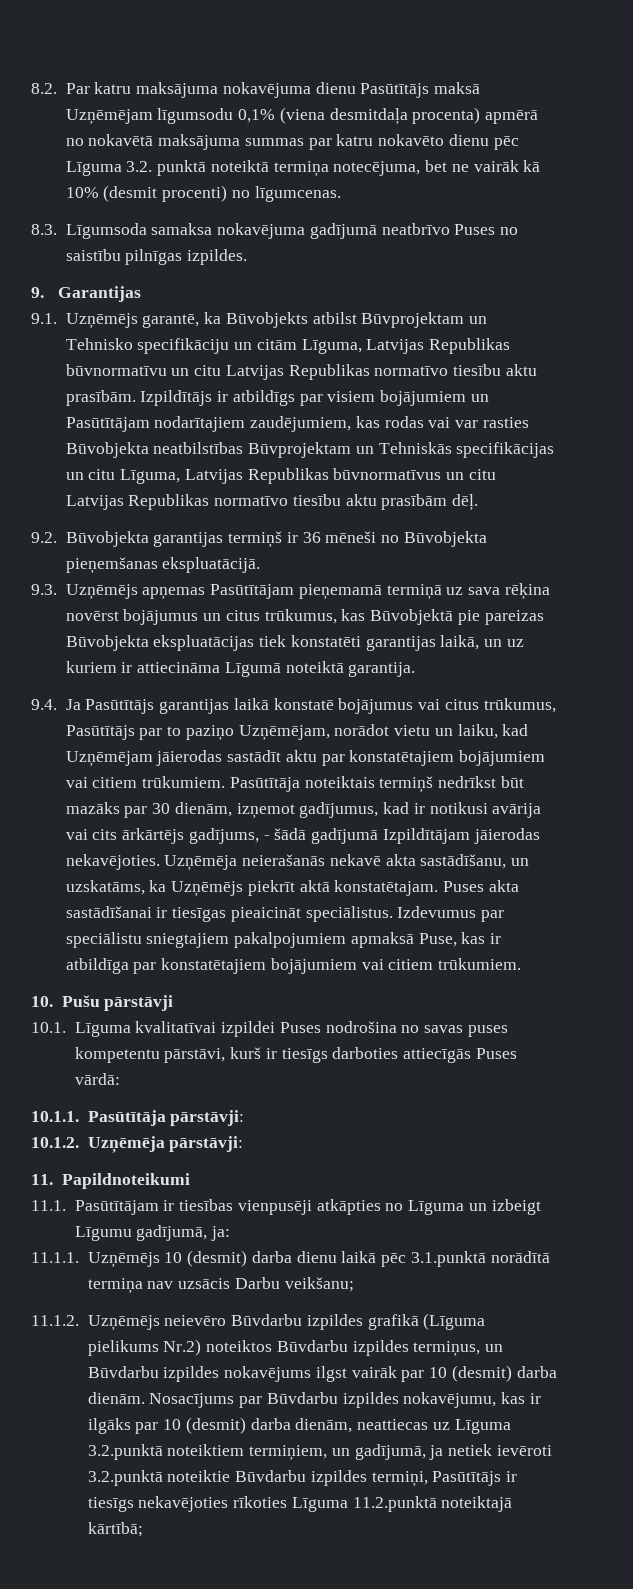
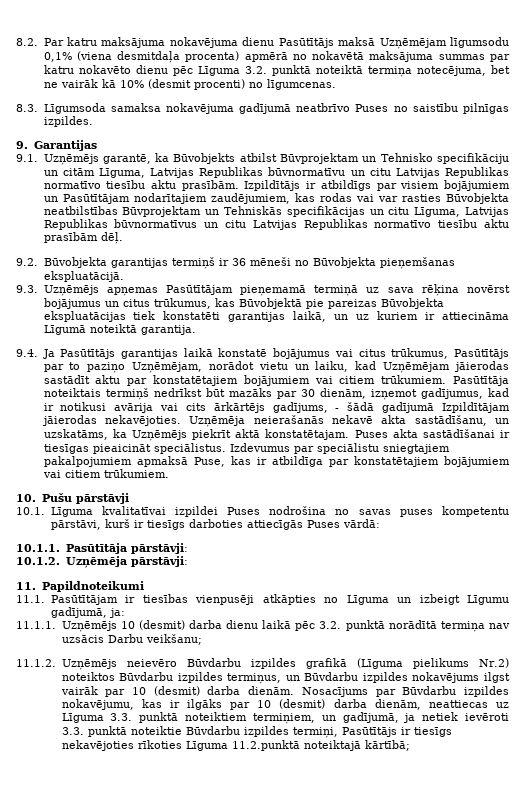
[410,1251,486,1267] 3.1.punktā -> [319,620,385,631] 3.2. punktā
[87,1444,163,1460] 3.2.punktā -> [110,712,179,723] 3.3. punktā
[87,1470,163,1486] 3.2.punktā -> [61,726,127,737] 3.3. punktā

